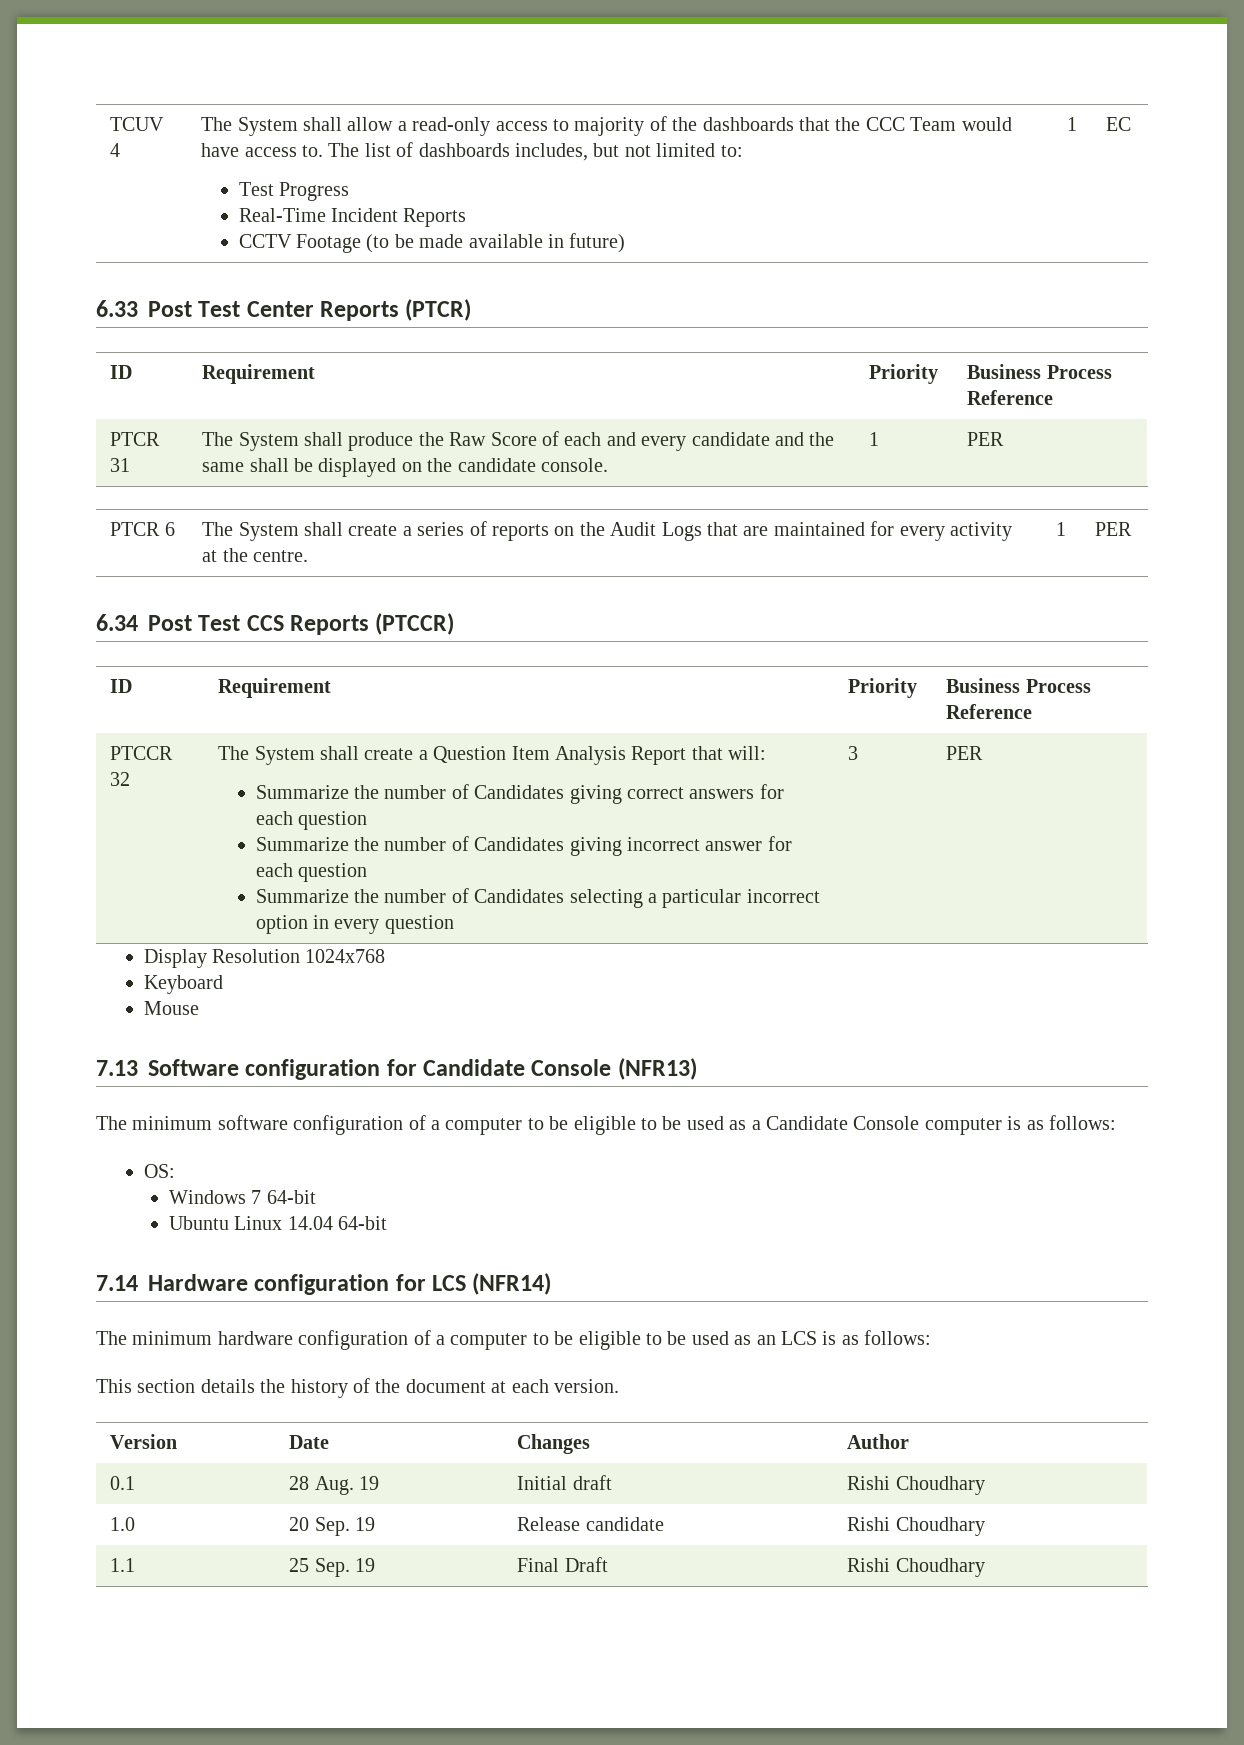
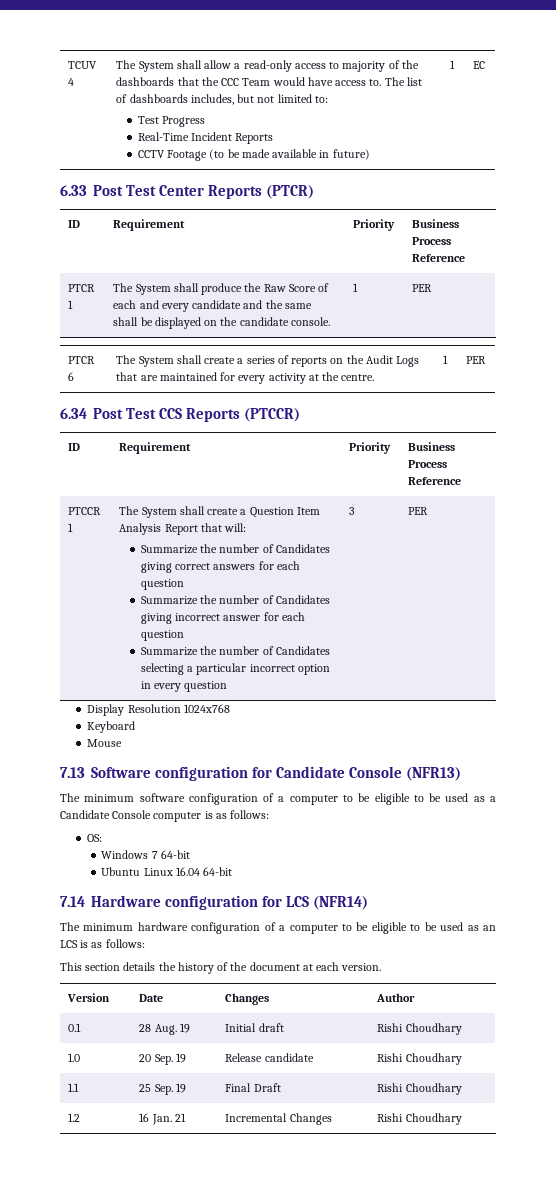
[110,458,131,472] 31 -> [68,300,74,309] 1
[110,772,131,786] 32 -> [68,523,74,532] 1
[287,1216,333,1230] 14.04 -> [175,867,200,876] 16.04
(985, 1567) none -> [68,1113,81,1122] [139,1113,186,1125] [225,1113,332,1125] [377,1113,462,1125] // 1.2 | 16 Jan. 21 | Incremental Changes | Rishi Choudhary

